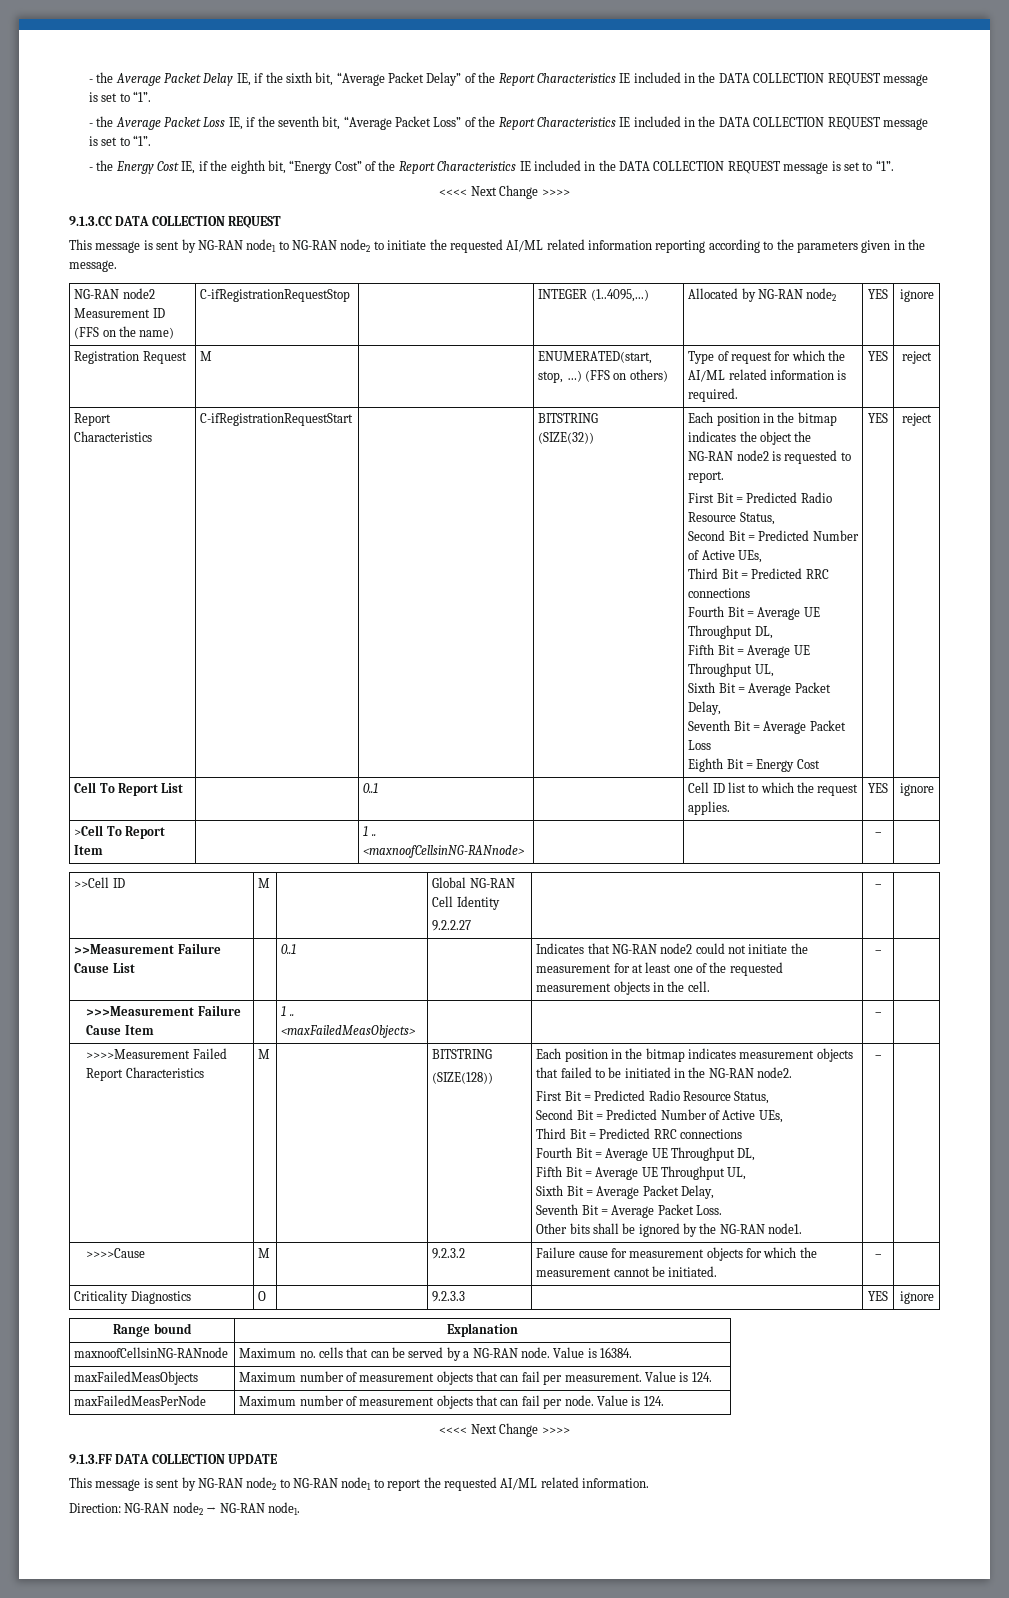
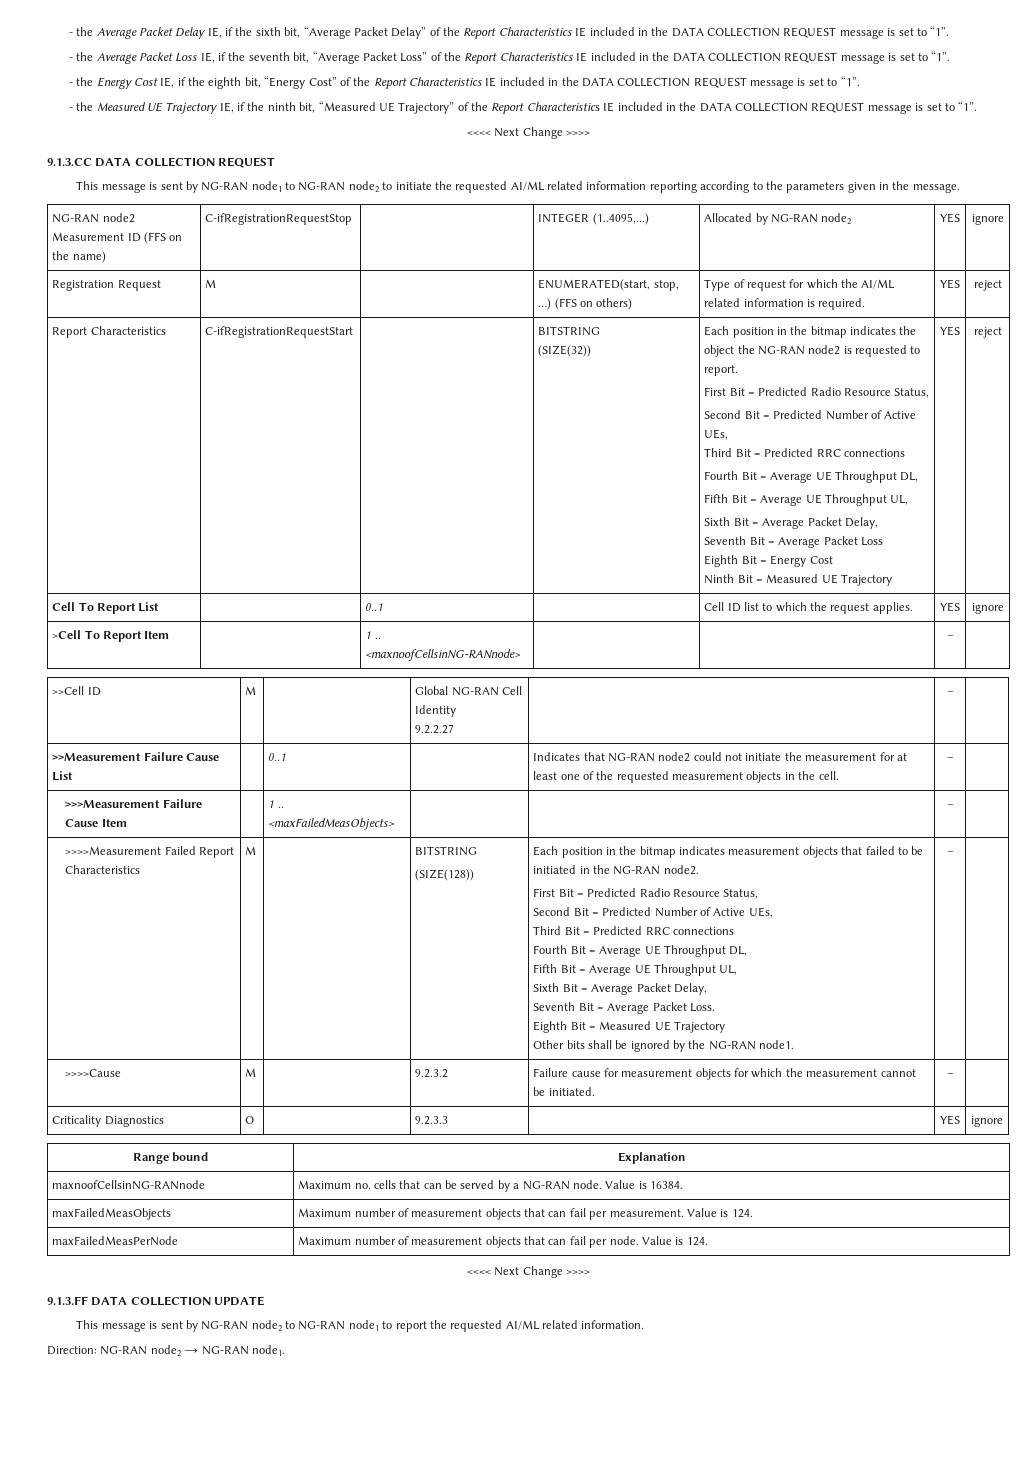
(894, 165) none -> [68,101,978,114] // - the Measured UE Trajectory IE, if the ninth bit, “Measured UE Trajectory” of the Report Characteristics IE included in the DATA COLLECTION REQUEST message is set to “1”.
(820, 764) none -> [704,574,893,586] // Ninth Bit = Measured UE Trajectory
(723, 1210) none -> [533,1021,726,1033] // Eighth Bit = Measured UE Trajectory

